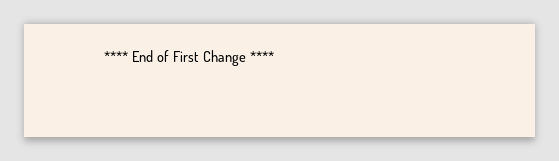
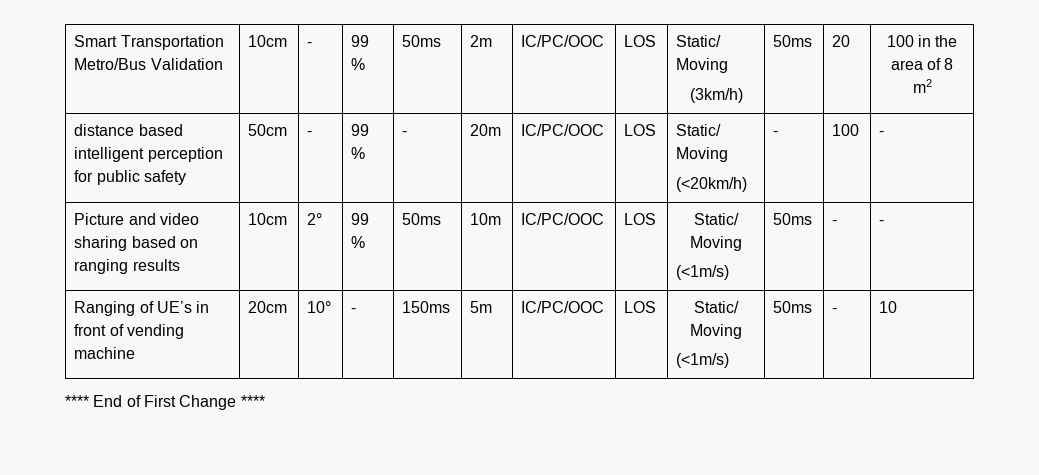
(104, 56) none -> [74,35,224,50] [74,58,223,70] [248,35,288,47] [307,42,313,47] [351,35,370,47] [351,58,366,70] [402,35,442,47] [470,35,493,47] [521,35,605,47] [624,35,657,47] [676,35,722,47] [676,58,729,73] [689,88,743,103] [773,35,813,47] [832,35,851,47] [886,35,958,47] [890,58,954,70] [912,79,932,93] [74,124,183,136] [74,147,223,162] [74,170,187,185] [248,124,288,136] [307,131,313,136] [351,124,370,136] [351,147,366,159] [402,131,408,136] [470,124,502,136] [521,124,605,136] [624,124,657,136] [676,124,722,136] [676,147,729,162] [676,177,748,192] [773,131,779,136] [832,124,860,136] [879,131,885,136] [74,213,200,225] [74,236,199,251] [74,259,180,274] [248,213,288,225] [307,213,323,225] [351,213,370,225] [351,236,366,248] [402,213,442,225] [470,213,502,225] [521,213,605,225] [624,213,657,225] [694,213,739,225] [690,236,742,251] [676,265,730,280] [773,213,813,225] [832,220,838,225] [879,220,885,225] [74,301,210,316] [74,324,185,339] [74,347,136,359] [248,301,288,313] [307,301,332,313] [351,308,357,313] [402,301,451,313] [470,301,493,313] [521,301,605,313] [624,301,657,313] [694,301,739,313] [690,324,742,339] [676,353,730,368] [773,301,813,313] [832,308,838,313] [879,301,898,313] Smart Transportation Metro/Bus Validation | 10cm | - | 99 % | 50ms | 2m | IC/PC/OOC | LOS | Static/ Moving // (3km/h) | 50ms | 20 | 100 in the area of 8 m2 // distance based intelligent perception for public safety | 50cm | - | 99 % | - | 20m | IC/PC/OOC | LOS | Static/ Moving // (<20km/h) | - | 100 | - // Picture and video sharing based on ranging results | 10cm | 2° | 99 % | 50ms | 10m | IC/PC/OOC | LOS | Static/ Moving // (<1m/s) | 50ms | - | - // Ranging of UE’s in front of vending machine | 20cm | 10° | - | 150ms | 5m | IC/PC/OOC | LOS | Static/ Moving // (<1m/s) | 50ms | - | 10 //

